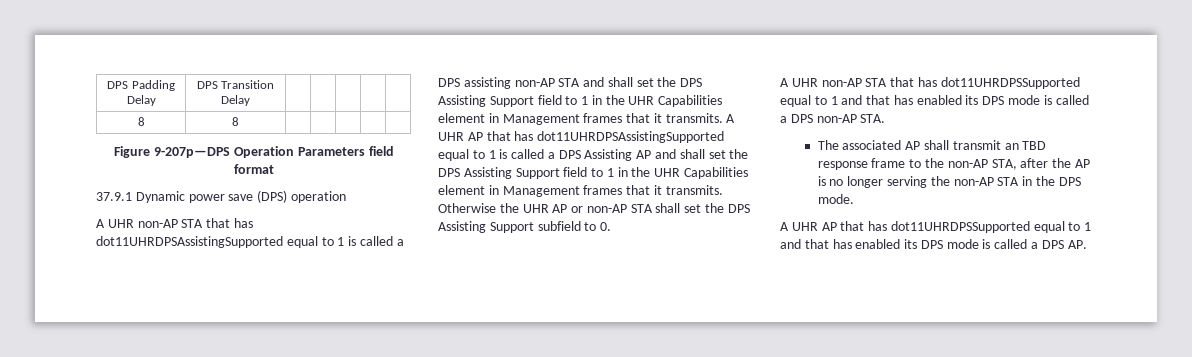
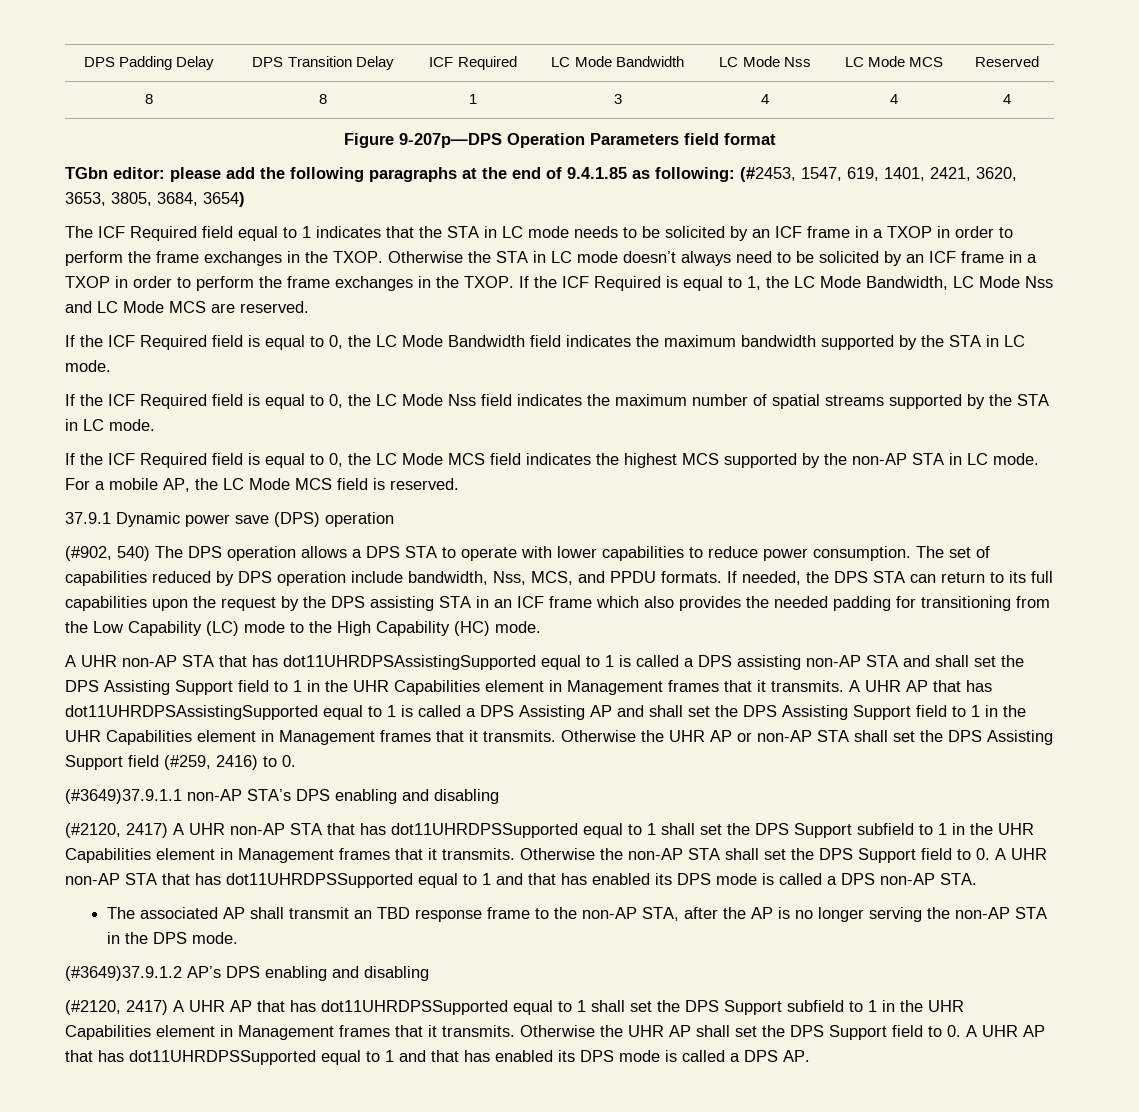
[137,117,145,126] [232,117,239,126] | | | | // 8 | 8 | | | | | -> [429,56,517,70] [551,56,684,67] [719,56,811,67] [844,56,944,67] [975,56,1039,67] [145,94,153,104] [319,94,327,104] [469,94,477,104] [613,94,622,104] [761,94,769,104] [890,94,898,104] [1003,94,1011,104] ICF Required | LC Mode Bandwidth | LC Mode Nss | LC Mode MCS | Reserved // 8 | 8 | 1 | 3 | 4 | 4 | 4
(274, 169) none -> [65,167,1017,182] [65,192,245,207] [65,226,1013,241] [65,251,1037,266] [65,276,1053,291] [65,301,309,313] [65,335,1025,350] [65,360,111,372] [65,394,1049,409] [65,419,155,431] [65,453,1039,468] [65,478,459,492] // TGbn editor: please add the following paragraphs at the end of 9.4.1.85 as following: (#2453, 1547, 619, 1401, 2421, 3620, 3653, 3805, 3684, 3654) // The ICF Required field equal to 1 indicates that the STA in LC mode needs to be solicited by an ICF frame in a TXOP in order to perform the frame exchanges in the TXOP. Otherwise the STA in LC mode doesn’t always need to be solicited by an ICF frame in a TXOP in order to perform the frame exchanges in the TXOP. If the ICF Required is equal to 1, the LC Mode Bandwidth, LC Mode Nss and LC Mode MCS are reserved. // If the ICF Required field is equal to 0, the LC Mode Bandwidth field indicates the maximum bandwidth supported by the STA in LC mode. // If the ICF Required field is equal to 0, the LC Mode Nss field indicates the maximum number of spatial streams supported by the STA in LC mode. // If the ICF Required field is equal to 0, the LC Mode MCS field indicates the highest MCS supported by the non-AP STA in LC mode. For a mobile AP, the LC Mode MCS field is reserved.
(346, 197) none -> [65,546,990,561] [65,571,1053,586] [65,596,1050,611] [65,621,541,636] // (#902, 540) The DPS operation allows a DPS STA to operate with lower capabilities to reduce power consumption. The set of capabilities reduced by DPS operation include bandwidth, Nss, MCS, and PPDU formats. If needed, the DPS STA can return to its full capabilities upon the request by the DPS assisting STA in an ICF frame which also provides the needed padding for transitioning from the Low Capability (LC) mode to the High Capability (HC) mode.
[537,221,581,231] subfield -> [128,755,258,770] field (#259, 2416)
(612, 226) none -> [65,789,499,804] [65,823,1034,838] [65,848,990,863] (#3649)37.9.1.1 non-AP STA’s DPS enabling and disabling // (#2120, 2417) A UHR non-AP STA that has dot11UHRDPSSupported equal to 1 shall set the DPS Support subfield to 1 in the UHR Capabilities element in Management frames that it transmits. Otherwise the non-AP STA shall set the DPS Support field to 0.
(854, 199) none -> [65,966,429,981] [65,1000,964,1015] [65,1025,961,1040] (#3649)37.9.1.2 AP’s DPS enabling and disabling // (#2120, 2417) A UHR AP that has dot11UHRDPSSupported equal to 1 shall set the DPS Support subfield to 1 in the UHR Capabilities element in Management frames that it transmits. Otherwise the UHR AP shall set the DPS Support field to 0.

